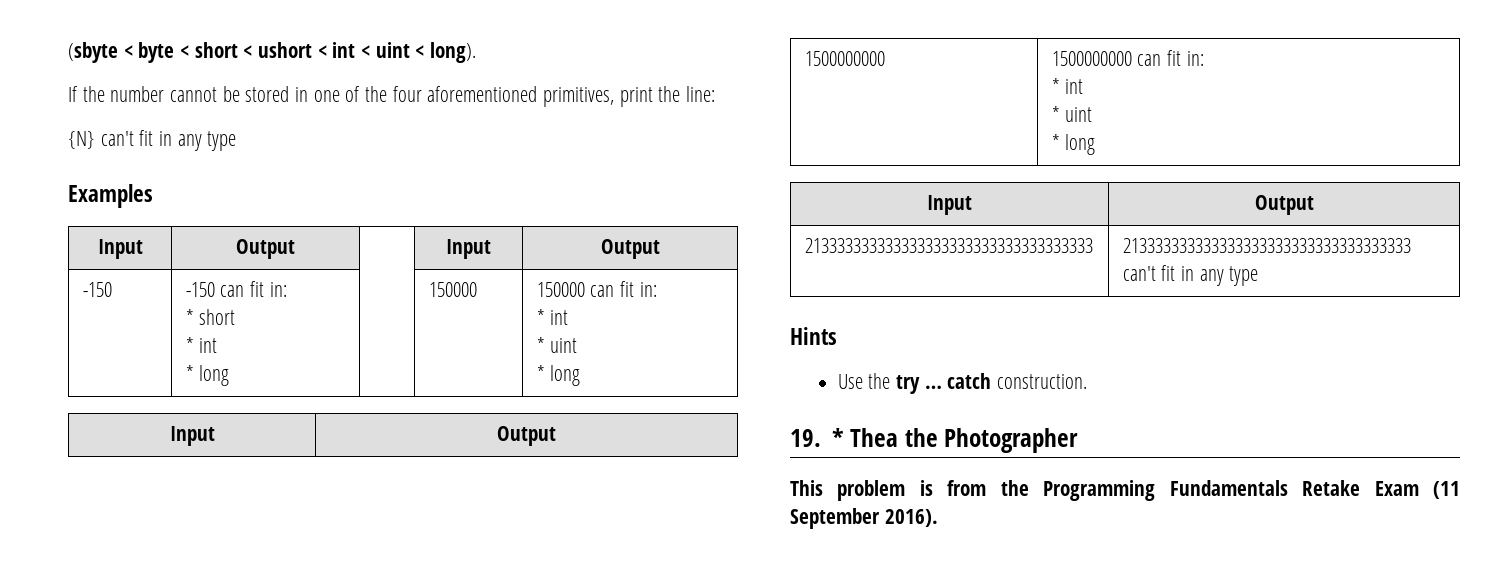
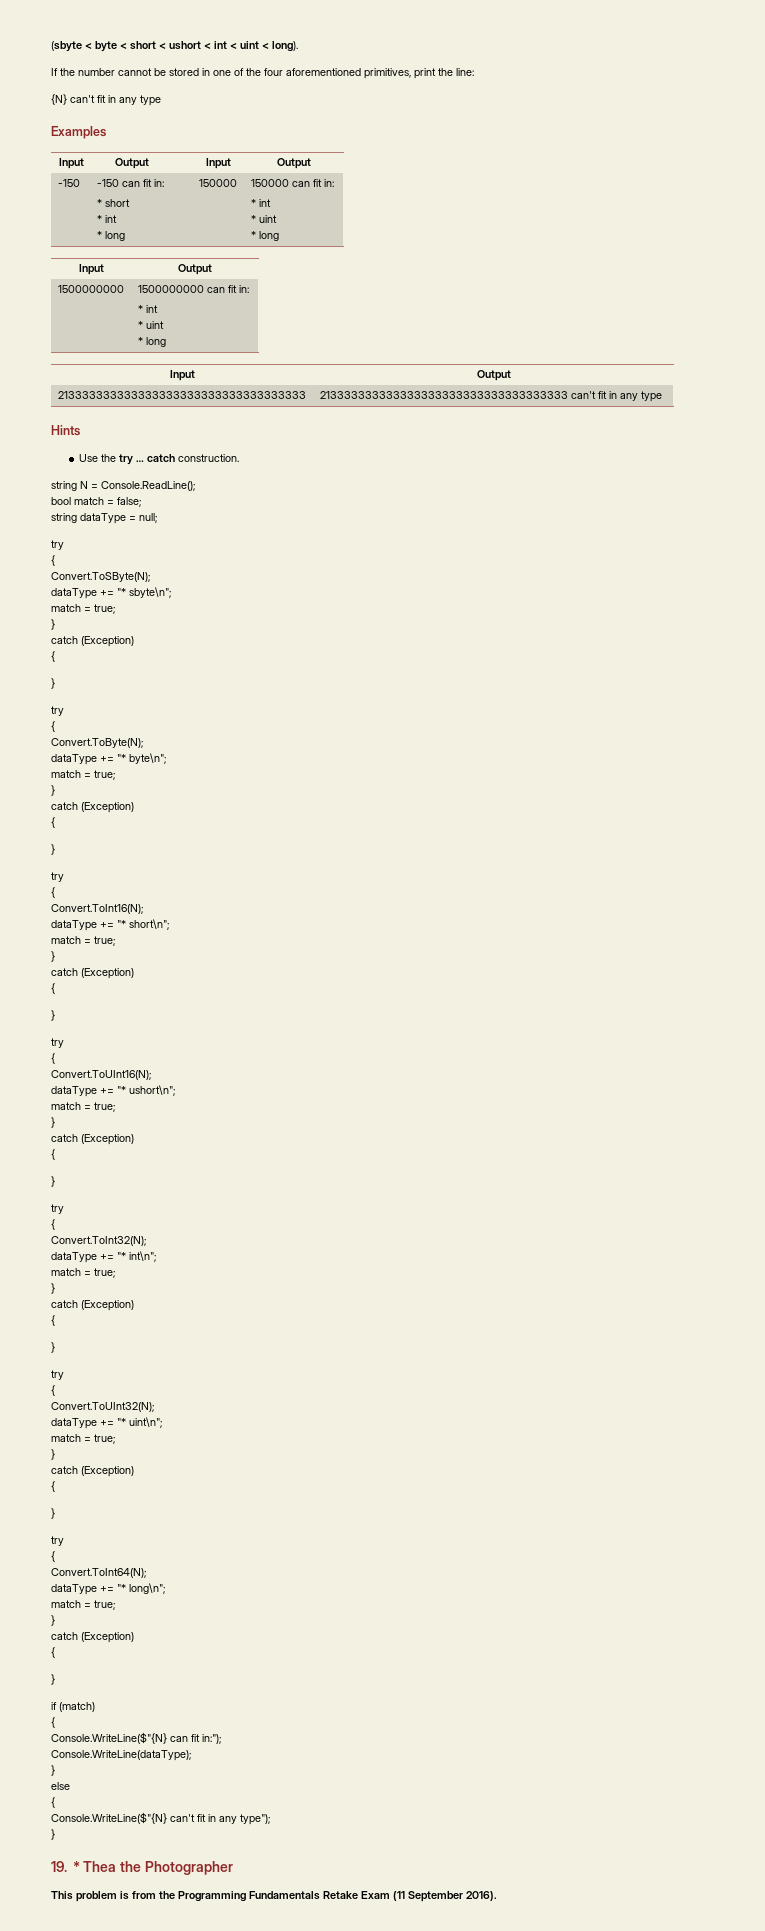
(1088, 381) none -> [51,481,195,491] [51,497,141,507] [51,513,157,524] [51,540,64,550] [51,555,55,566] [51,572,150,582] [51,587,171,599] [51,604,115,614] [51,619,55,630] [51,636,134,647] [51,651,55,662] [51,678,55,689] [51,706,64,716] [51,721,55,732] [51,738,143,748] [51,753,166,765] [51,770,115,780] [51,785,55,796] [51,802,134,813] [51,817,55,828] [51,844,55,855] [51,872,64,882] [51,887,55,898] [51,904,143,914] [51,919,169,931] [51,936,115,946] [51,951,55,962] [51,968,134,979] [51,983,55,994] [51,1010,55,1021] [51,1038,64,1048] [51,1053,55,1064] [51,1070,151,1080] [51,1085,175,1097] [51,1102,115,1112] [51,1117,55,1128] [51,1134,134,1145] [51,1149,55,1160] [51,1176,55,1187] [51,1204,64,1214] [51,1219,55,1230] [51,1236,146,1246] [51,1251,156,1263] [51,1268,115,1278] [51,1283,55,1294] [51,1300,134,1311] [51,1315,55,1326] [51,1342,55,1353] [51,1370,64,1380] [51,1385,55,1396] [51,1402,154,1412] [51,1417,162,1429] [51,1434,115,1444] [51,1449,55,1460] [51,1466,134,1477] [51,1481,55,1492] [51,1508,55,1519] [51,1536,64,1546] [51,1551,55,1562] [51,1568,146,1578] [51,1583,165,1595] [51,1600,115,1610] [51,1615,55,1626] [51,1632,134,1643] [51,1647,55,1658] [51,1674,55,1685] [51,1702,95,1712] [51,1717,55,1728] [51,1732,221,1744] [51,1750,191,1761] [51,1765,55,1776] [51,1782,70,1790] [51,1797,55,1808] [51,1812,270,1825] [51,1829,55,1840] // string N = Console.ReadLine(); // bool match = false; // string dataType = null; // try // { // Convert.ToSByte(N); // dataType += "* sbyte\n"; // match = true; // } // catch (Exception) // { // } // try // { // Convert.ToByte(N); // dataType += "* byte\n"; // match = true; // } // catch (Exception) // { // } // try // { // Convert.ToInt16(N); // dataType += "* short\n"; // match = true; // } // catch (Exception) // { // } // try // { // Convert.ToUInt16(N); // dataType += "* ushort\n"; // match = true; // } // catch (Exception) // { // } // try // { // Convert.ToInt32(N); // dataType += "* int\n"; // match = true; // } // catch (Exception) // { // } // try // { // Convert.ToUInt32(N); // dataType += "* uint\n"; // match = true; // } // catch (Exception) // { // } // try // { // Convert.ToInt64(N); // dataType += "* long\n"; // match = true; // } // catch (Exception) // { // } // if (match) // { // Console.WriteLine($"{N} can fit in:"); // Console.WriteLine(dataType); // } // else // { // Console.WriteLine($"{N} can't fit in any type"); // }

